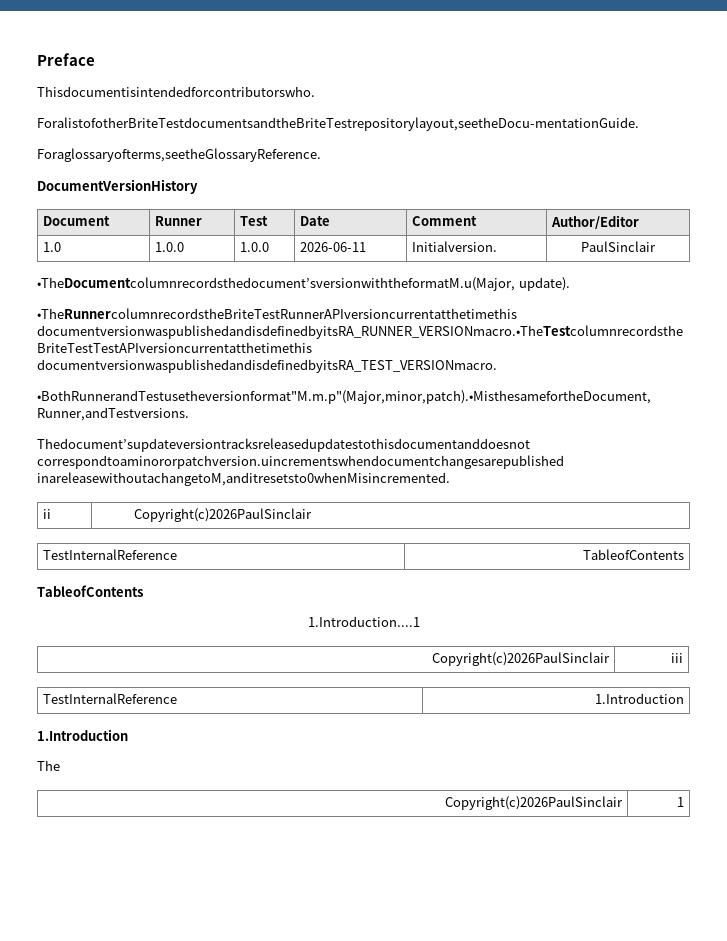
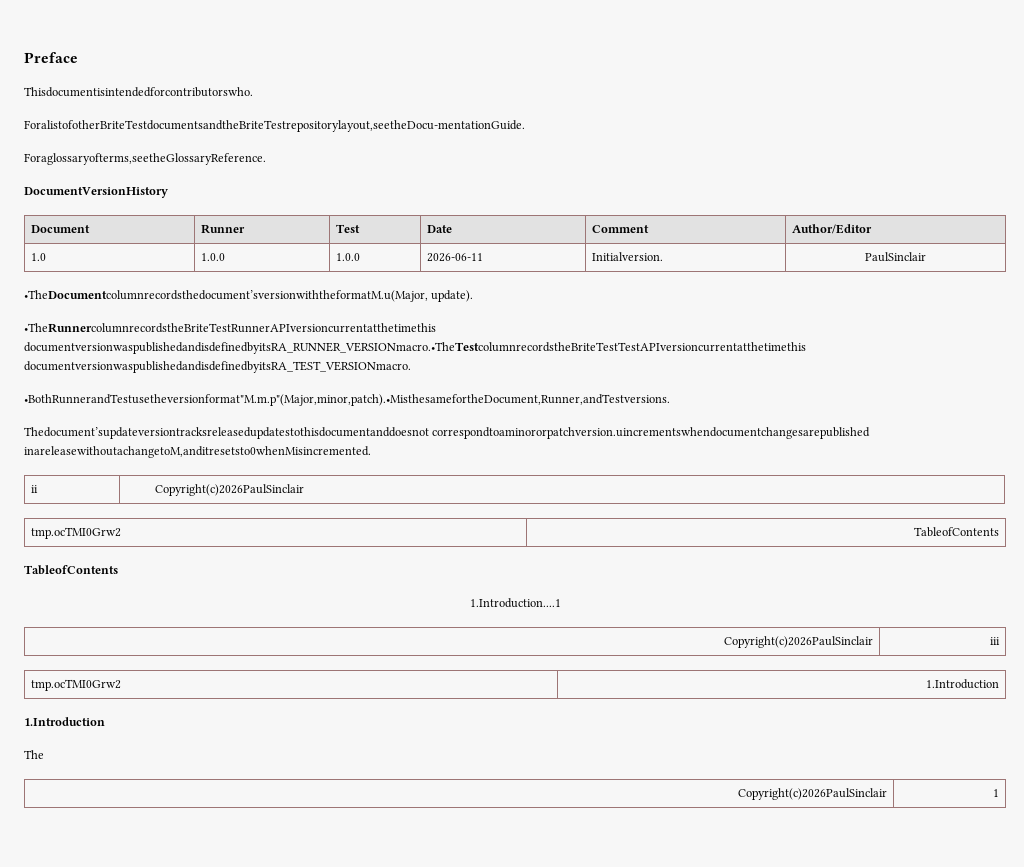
[42,549,177,560] TestInternalReference -> [30,527,121,539] tmp.ocTMI0Grw2
[42,693,177,704] TestInternalReference -> [30,679,121,691] tmp.ocTMI0Grw2

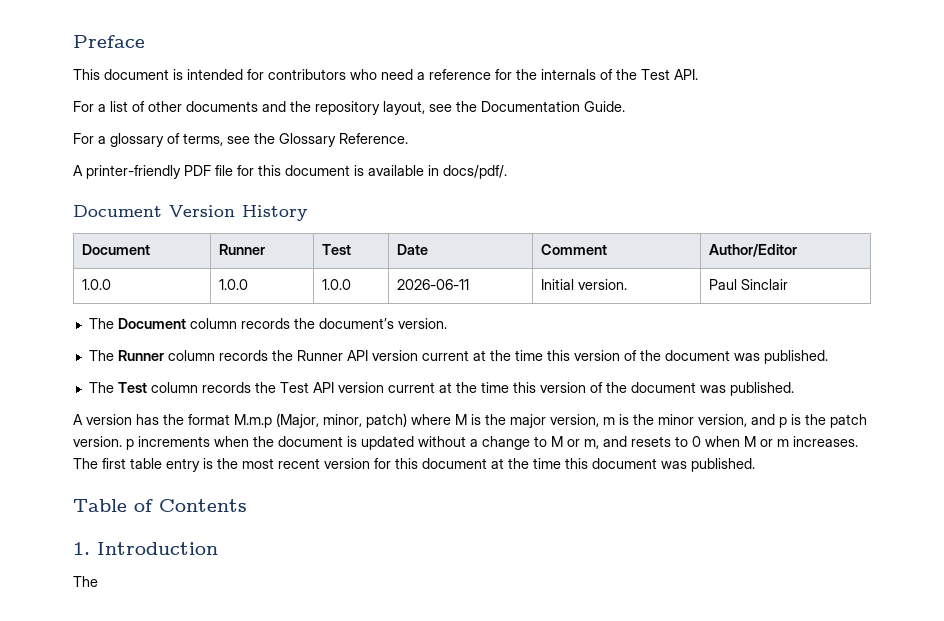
[24,87,253,97] [24,120,525,132] [24,153,266,165] [24,187,168,198] Thisdocumentisintendedforcontributorswho. // ForalistofotherBriteTestdocumentsandtheBriteTestrepositorylayout,seetheDocu-mentationGuide. // Foraglossaryofterms,seetheGlossaryReference. // DocumentVersionHistory -> [73,69,698,80] [73,101,625,115] [73,133,408,147] [73,165,507,179] [73,205,307,221] This document is intended for contributors who need a reference for the internals of the Test API. // For a list of other documents and the repository layout, see the Documentation Guide. // For a glossary of terms, see the Glossary Reference. // A printer-friendly PDF file for this document is available in docs/pdf/. // Document Version History
[30,253,46,261] 1.0 -> [81,279,111,290] 1.0.0
[591,252,663,261] [865,252,926,262] [24,290,474,302] [24,323,436,333] [24,342,806,354] [24,361,411,373] [24,394,670,406] [24,427,871,439] [24,446,371,458] [30,485,38,493] [155,484,305,496] [30,527,121,539] [914,527,1000,537] [24,565,118,575] [469,598,561,608] [724,636,874,648] [990,637,1001,645] [30,679,121,691] [926,679,1000,689] [24,717,105,726] [24,750,44,759] [738,788,888,800] [993,789,1000,797] Initialversion. | PaulSinclair // •TheDocumentcolumnrecordsthedocument’sversionwiththeformatM.u(Major, update). // •TheRunnercolumnrecordstheBriteTestRunnerAPIversioncurrentatthetimethis documentversionwaspublishedandisdefinedbyitsRA_RUNNER_VERSIONmacro.•TheTestcolumnrecordstheBriteTestTestAPIversioncurrentatthetimethis documentversionwaspublishedandisdefinedbyitsRA_TEST_VERSIONmacro. // •BothRunnerandTestusetheversionformat"M.m.p"(Major,minor,patch).•MisthesamefortheDocument,Runner,andTestversions. // Thedocument’supdateversiontracksreleasedupdatestothisdocumentanddoesnot correspondtoaminororpatchversion.uincrementswhendocumentchangesarepublished inareleasewithoutachangetoM,anditresetsto0whenMisincremented. // ii | Copyright(c)2026PaulSinclair // tmp.ocTMI0Grw2 | TableofContents // TableofContents // 1.Introduction....1 // Copyright(c)2026PaulSinclair | iii // tmp.ocTMI0Grw2 | 1.Introduction // 1.Introduction // The // Copyright(c)2026PaulSinclair | 1 -> [540,279,627,290] [708,279,788,290] [88,318,447,329] [88,350,828,364] [88,382,794,396] [73,413,867,428] [73,436,858,450] [73,458,755,472] [73,499,247,512] [73,542,218,555] [73,576,98,587] Initial version. | Paul Sinclair // The Document column records the document’s version. // The Runner column records the Runner API version current at the time this version of the document was published. // The Test column records the Test API version current at the time this version of the document was published. // A version has the format M.m.p (Major, minor, patch) where M is the major version, m is the minor version, and p is the patch version. p increments when the document is updated without a change to M or m, and resets to 0 when M or m increases. The first table entry is the most recent version for this document at the time this document was published. // Table of Contents // 1. Introduction // The

